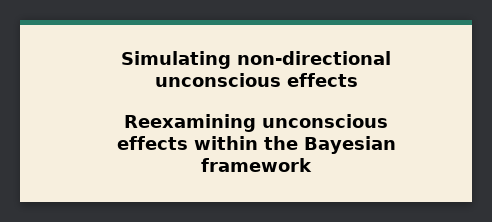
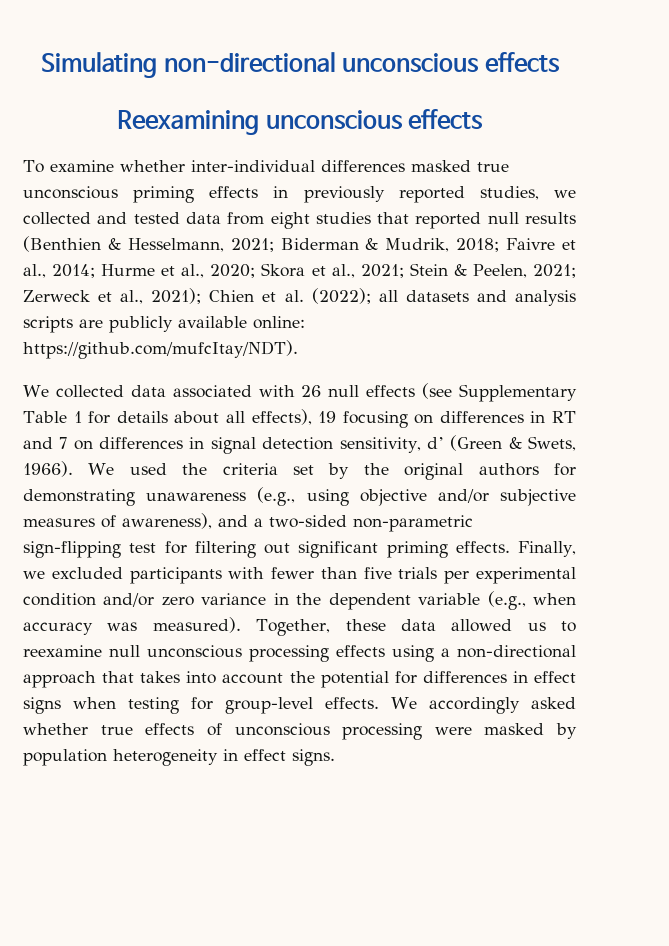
[193,136,396,154] [201,158,312,172] within the Bayesian framework -> [23,160,509,173] [23,186,576,203] [23,212,576,229] [23,236,577,252] [23,263,577,278] [23,288,576,306] [23,316,305,333] [23,340,298,359] [23,383,577,402] [23,409,577,428] [23,435,576,454] [23,461,576,480] [23,487,577,506] [23,513,473,532] [23,541,577,558] [23,567,576,584] [23,591,577,610] [23,617,576,636] [23,645,576,662] [23,671,577,688] [23,697,576,714] [23,723,577,740] [23,749,335,766] // To examine whether inter-individual differences masked true unconscious priming effects in previously reported studies, we collected and tested data from eight studies that reported null results (Benthien & Hesselmann, 2021; Biderman & Mudrik, 2018; Faivre et al., 2014; Hurme et al., 2020; Skora et al., 2021; Stein & Peelen, 2021; Zerweck et al., 2021); Chien et al. (2022); all datasets and analysis scripts are publicly available online: https://github.com/mufcItay/NDT). // We collected data associated with 26 null effects (see Supplementary Table 1 for details about all effects), 19 focusing on differences in RT and 7 on differences in signal detection sensitivity, d’ (Green & Swets, 1966). We used the criteria set by the original authors for demonstrating unawareness (e.g., using objective and/or subjective measures of awareness), and a two-sided non-parametric sign-flipping test for filtering out significant priming effects. Finally, we excluded participants with fewer than five trials per experimental condition and/or zero variance in the dependent variable (e.g., when accuracy was measured). Together, these data allowed us to reexamine null unconscious processing effects using a non-directional approach that takes into account the potential for differences in effect signs when testing for group-level effects. We accordingly asked whether true effects of unconscious processing were masked by population heterogeneity in effect signs.

